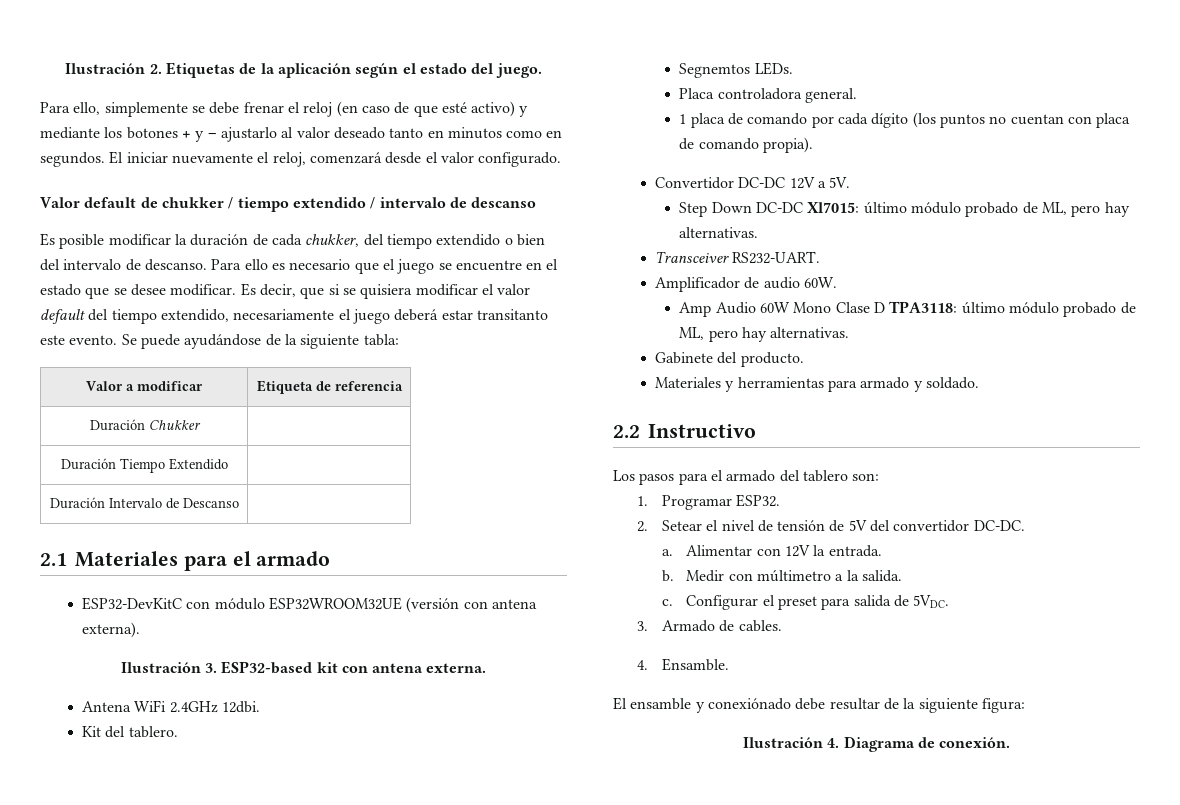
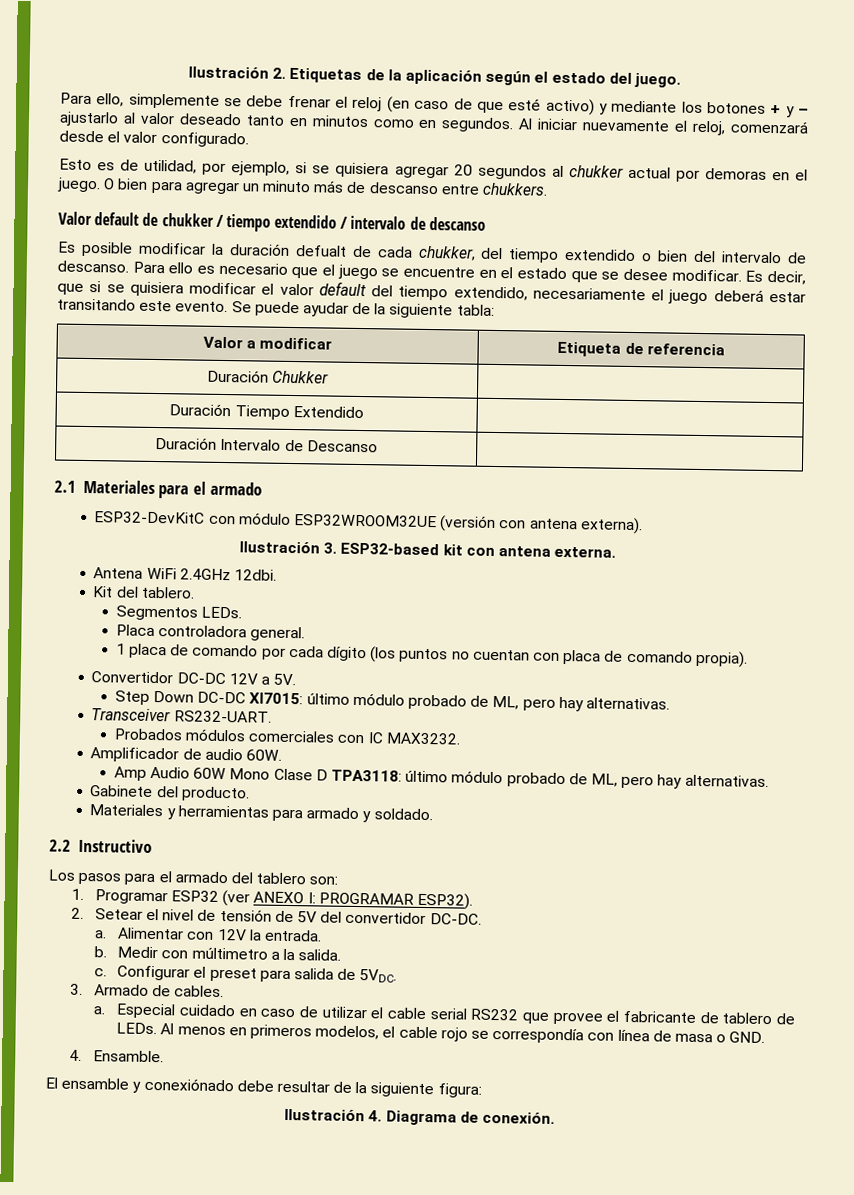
[109,151,124,164] El -> [518,118,534,130] Al
(562, 159) none -> [59,158,808,182] [57,177,549,196] // Esto es de utilidad, por ejemplo, si se quisiera agregar 20 segundos al chukker actual por demoras en el juego. O bien para agregar un minuto más de descanso entre chukkers.
(249, 240) none -> [294,245,347,257] defualt
[476,309,548,320] transitanto -> [57,298,136,311] transitando
[184,334,262,349] ayudándose -> [302,302,349,317] ayudar
[679,63,751,78] Segnemtos -> [115,605,198,621] Segmentos
(821, 257) none -> [113,728,461,745] // Probados módulos comerciales con IC MAX3232.
[736,494,781,507] ESP32. -> [171,890,473,910] ESP32 (ver ANEXO I: PROGRAMAR ESP32).
(782, 626) none -> [92,1003,795,1025] [116,1022,766,1044] // a. Especial cuidado en caso de utilizar el cable serial RS232 que provee el fabricante de tablero de LEDs. Al menos en primeros modelos, el cable rojo se correspondía con línea de masa o GND.

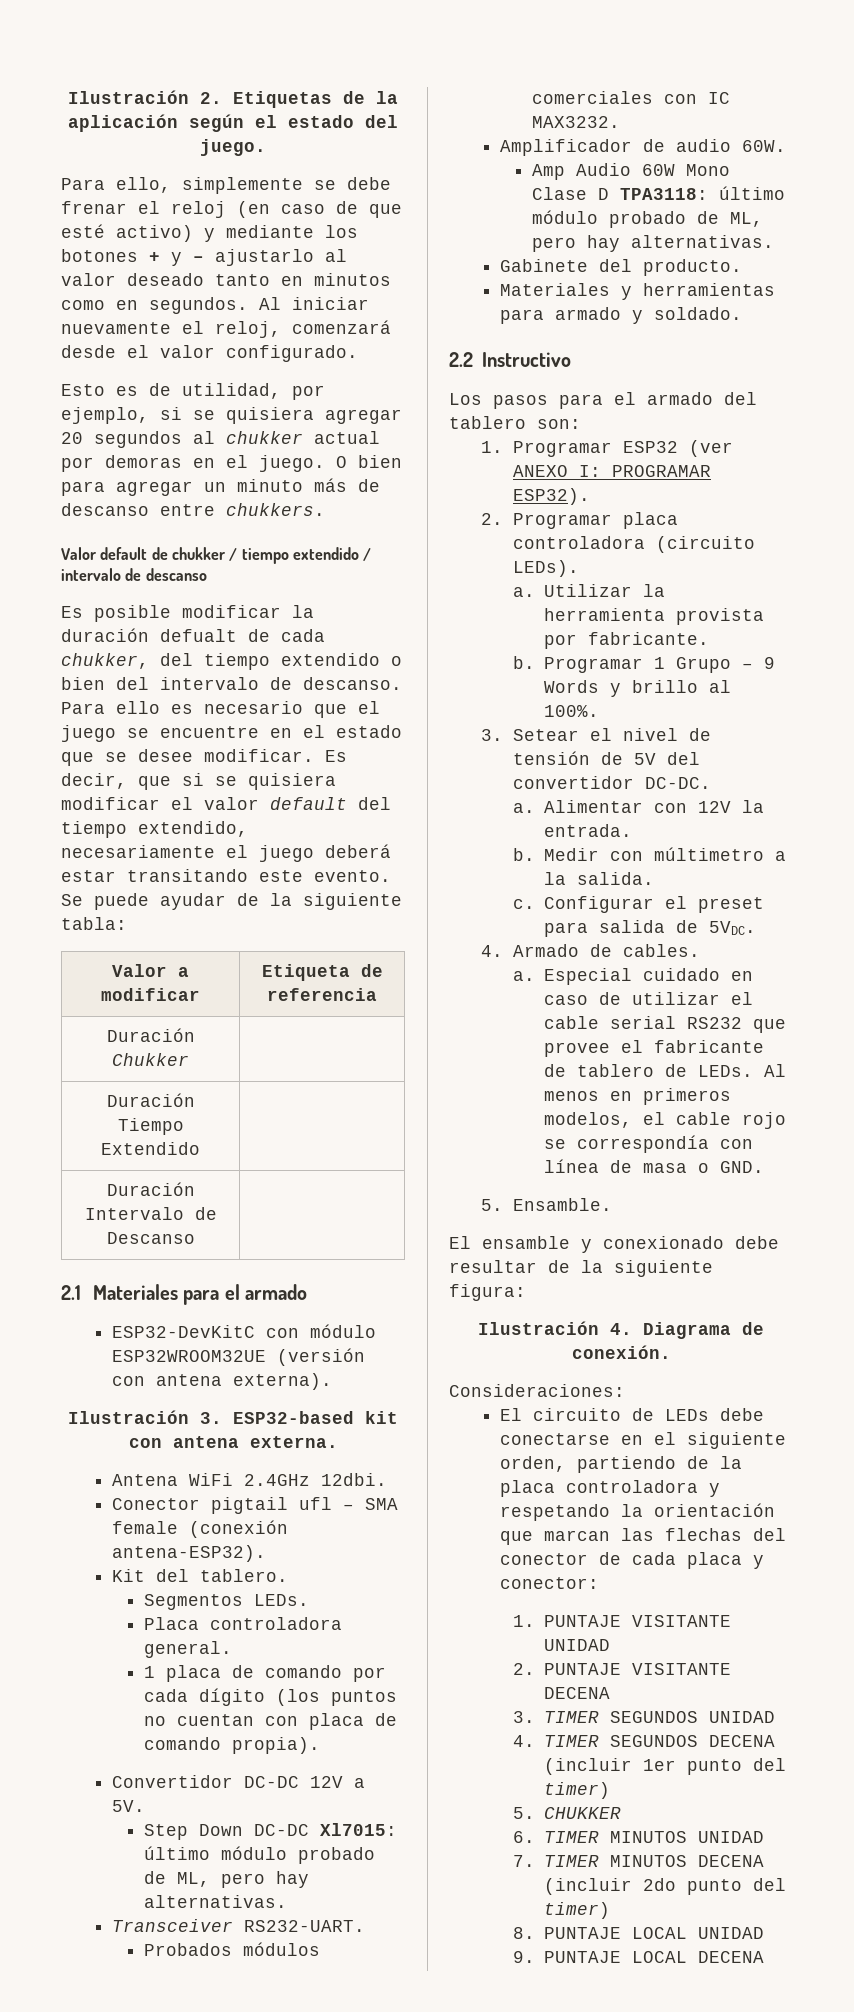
(278, 575) none -> [112,1497,399,1514] [112,1520,289,1538] [112,1545,267,1562] // Conector pigtail ufl – SMA female (conexión antena-ESP32).
(85, 913) none -> [512,512,678,529] [512,536,755,553] [512,560,579,577] [512,584,666,597] [544,608,765,625] [544,632,710,649] [512,656,776,673] [544,680,732,697] [544,705,600,717] [480,729,503,741] Programar placa controladora (circuito LEDs). // a. Utilizar la herramienta provista por fabricante. // b. Programar 1 Grupo – 9 Words y brillo al 100%. // 3.
[70,983,84,996] 3. -> [480,945,503,957] 4.
[69,1049,83,1061] 4. -> [480,1199,503,1211] 5.
[143,1077,234,1092] conexiónado -> [603,1236,724,1249] conexionado
(555, 1117) none -> [449,1384,625,1397] [500,1408,765,1421] [500,1432,787,1449] [500,1456,743,1473] [500,1480,721,1497] [500,1503,776,1521] [500,1528,787,1545] [500,1552,765,1569] [500,1577,600,1589] [512,1615,732,1627] [544,1639,611,1651] [512,1663,732,1675] [544,1687,611,1699] [512,1711,776,1723] [512,1735,776,1747] [544,1758,787,1775] [544,1782,611,1799] [512,1807,622,1819] [512,1831,765,1843] [512,1855,765,1867] [544,1878,787,1895] [544,1902,611,1919] [512,1927,765,1939] [512,1951,765,1963] // Consideraciones: // El circuito de LEDs debe conectarse en el siguiente orden, partiendo de la placa controladora y respetando la orientación que marcan las flechas del conector de cada placa y conector: // 1. PUNTAJE VISITANTE UNIDAD // 2. PUNTAJE VISITANTE DECENA // 3. TIMER SEGUNDOS UNIDAD // 4. TIMER SEGUNDOS DECENA (incluir 1er punto del timer) // 5. CHUKKER // 6. TIMER MINUTOS UNIDAD // 7. TIMER MINUTOS DECENA (incluir 2do punto del timer) // 8. PUNTAJE LOCAL UNIDAD // 9. PUNTAJE LOCAL DECENA

